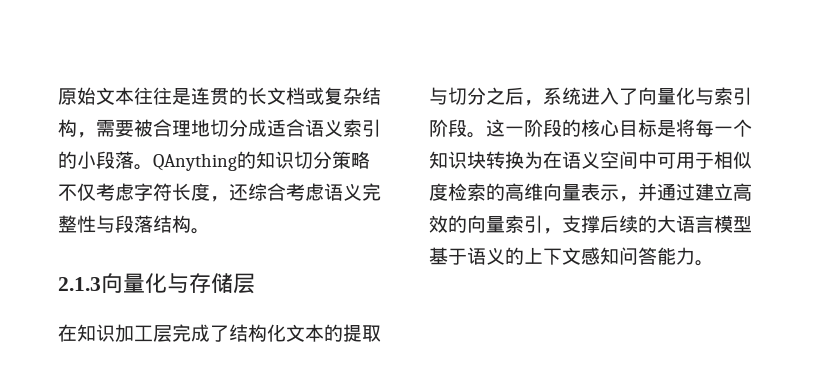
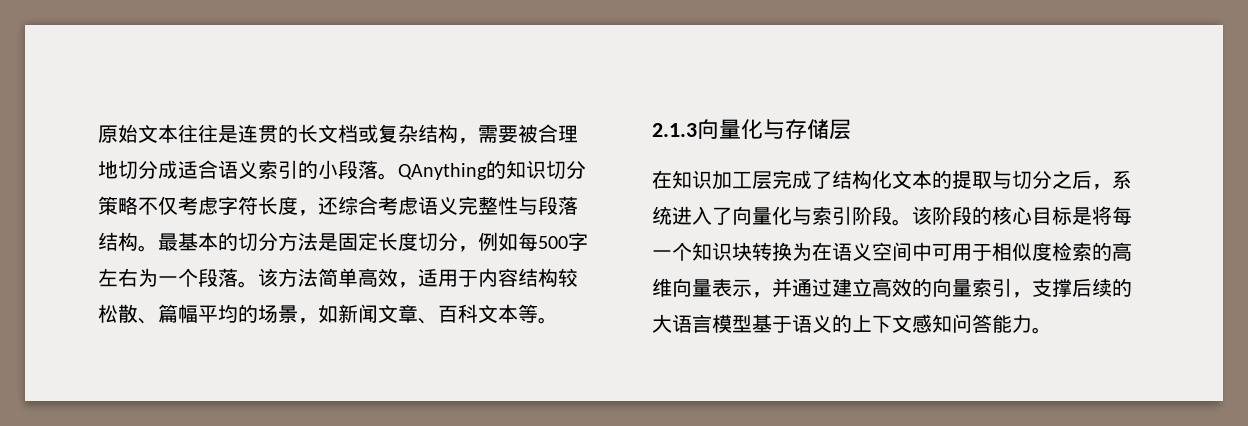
(210, 231) none -> [158,232,588,252] [98,268,578,288] [98,304,558,324] 最基本的切分方法是固定长度切分，例如每500字左右为一个段落。该方法简单高效，适用于内容结构较松散、篇幅平均的场景，如新闻文章、百科文本等。
[486,119,524,137] 这一 -> [912,206,932,225] 该

